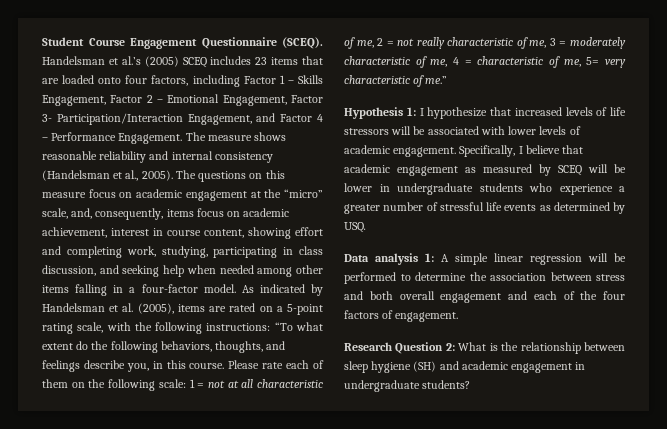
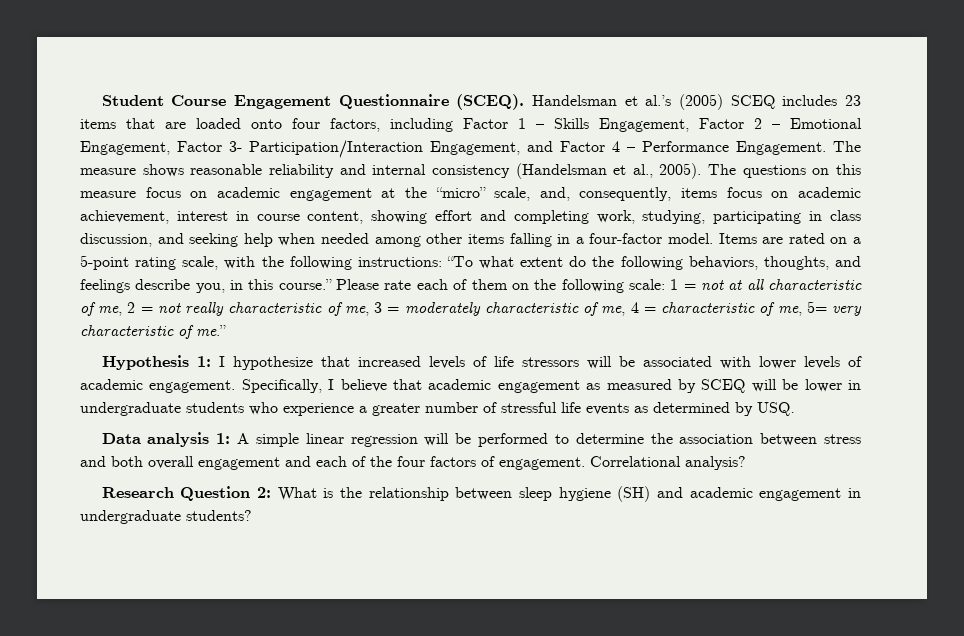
[241,284,323,296] [42,303,205,314] As indicated by Handelsman et al. (2005), items -> [718,233,757,244] Items
[189,363,225,369] course. -> [278,279,332,290] course.”
(459, 317) none -> [590,456,746,470] Correlational analysis?

